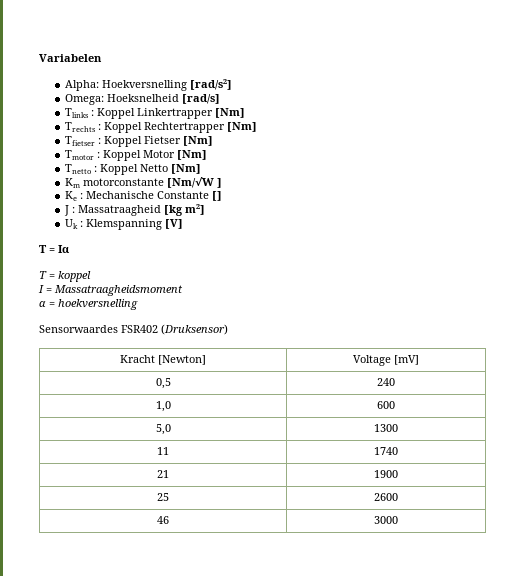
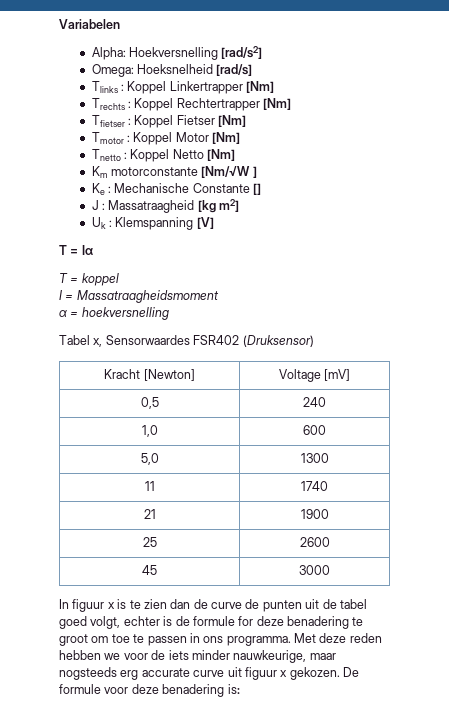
(138, 304) none -> [59,335,103,347] Tabel x,
[157,516,169,524] 46 -> [142,565,157,575] 45
(398, 520) none -> [59,599,367,612] [59,616,364,629] [59,633,382,646] [59,650,336,663] [59,667,359,680] [59,684,240,697] // In figuur x is te zien dan de curve de punten uit de tabel goed volgt, echter is de formule for deze benadering te groot om toe te passen in ons programma. Met deze reden hebben we voor de iets minder nauwkeurige, maar nogsteeds erg accurate curve uit figuur x gekozen. De formule voor deze benadering is:

